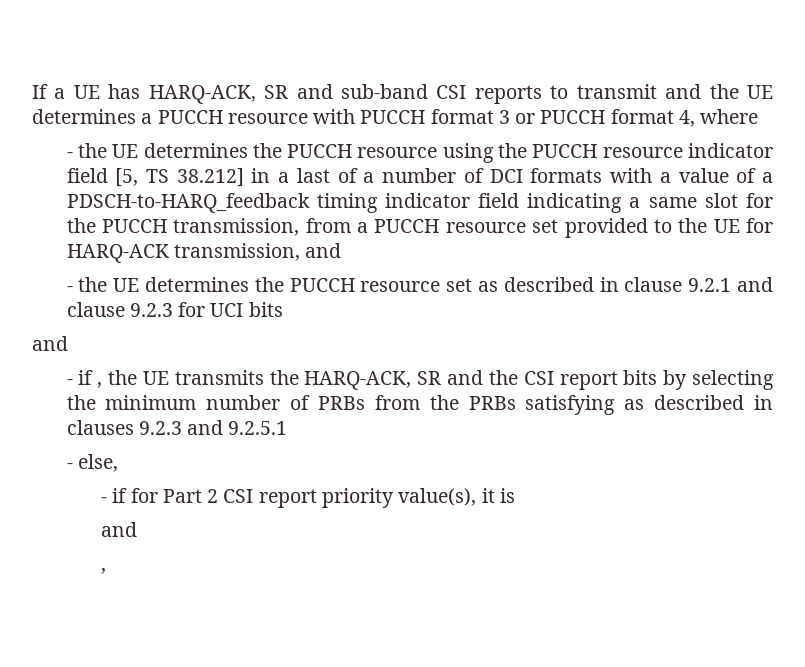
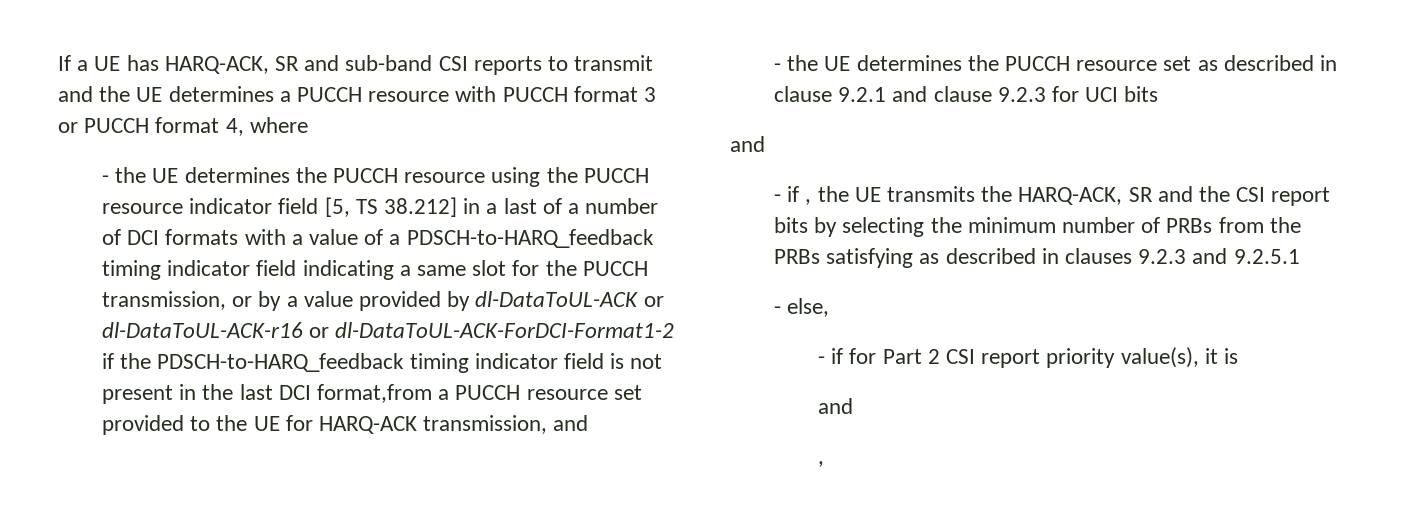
[305,218,351,233] from -> [232,291,664,311] [101,322,675,338] [101,353,663,373] [101,384,432,404] or by a value provided by dl-DataToUL-ACK or dl-DataToUL-ACK-r16 or dl-DataToUL-ACK-ForDCI-Format1-2 if the PDSCH-to-HARQ_feedback timing indicator field is not present in the last DCI format,from

